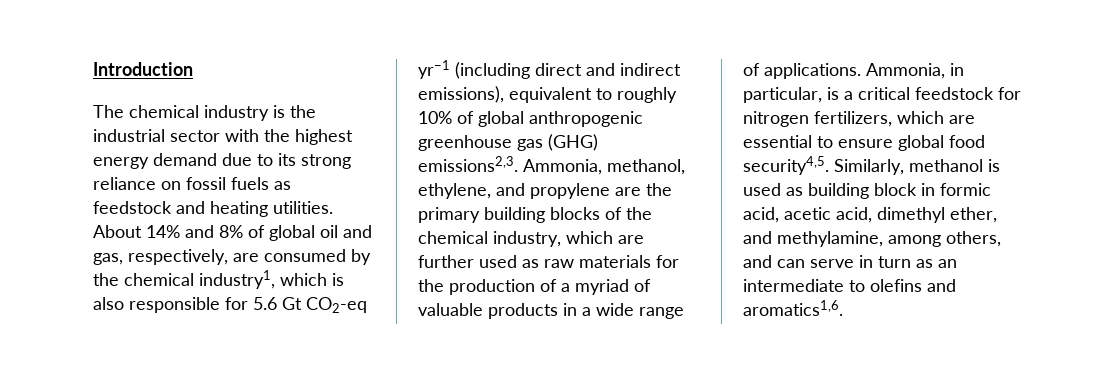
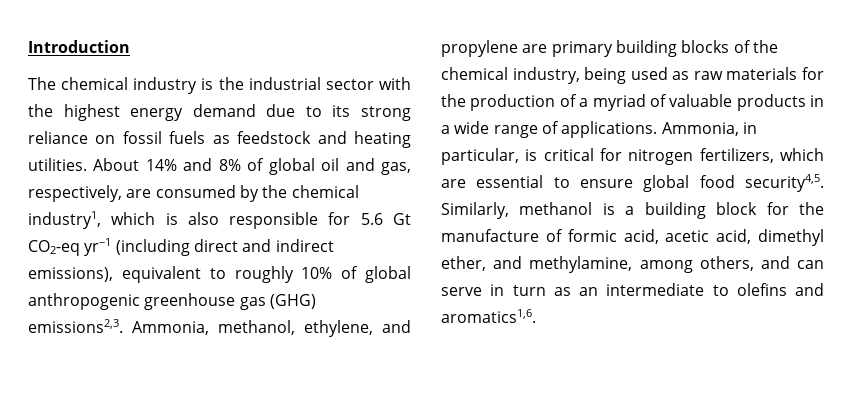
[646,183,672,196] the -> (548, 48) none
[566,231,644,244] [418,255,474,268] which are further -> [584,67,627,84] being
[844,87,994,100] a critical feedstock -> [543,148,594,161] critical
[743,183,935,199] used as building block in -> [625,202,824,219] [441,229,563,242] a building block for the manufacture of

